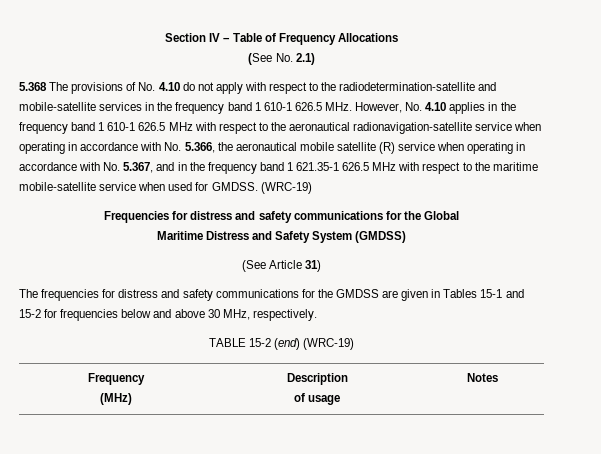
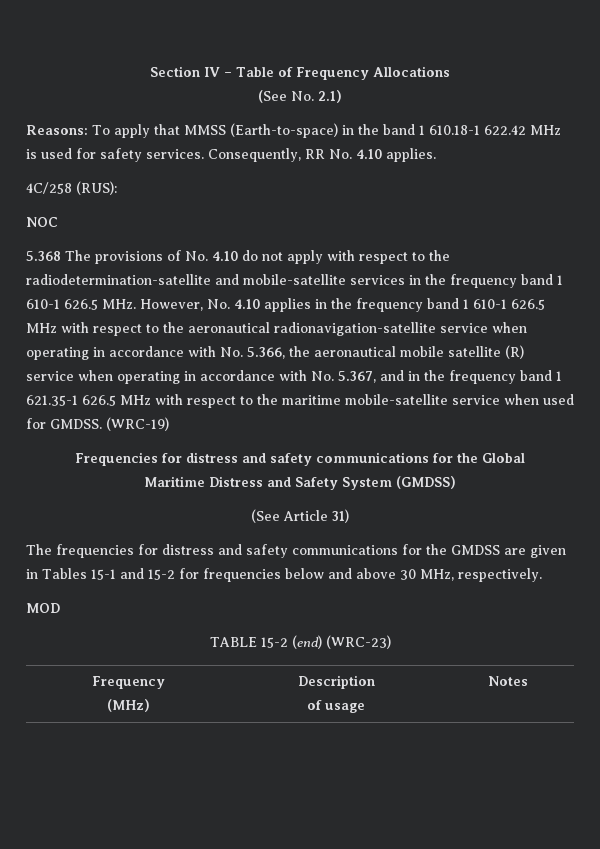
(315, 59) none -> [26,123,561,138] [26,148,436,162] [26,181,117,195] [26,217,58,227] // Reasons: To apply that MMSS (Earth-to-space) in the band 1 610.18-1 622.42 MHz is used for safety services. Consequently, RR No. 4.10 applies. // 4C/258 (RUS): // NOC
(317, 315) none -> [26,603,60,613] // MOD
[303,338,355,350] (WRC-19) -> [325,635,391,649] (WRC-23)

